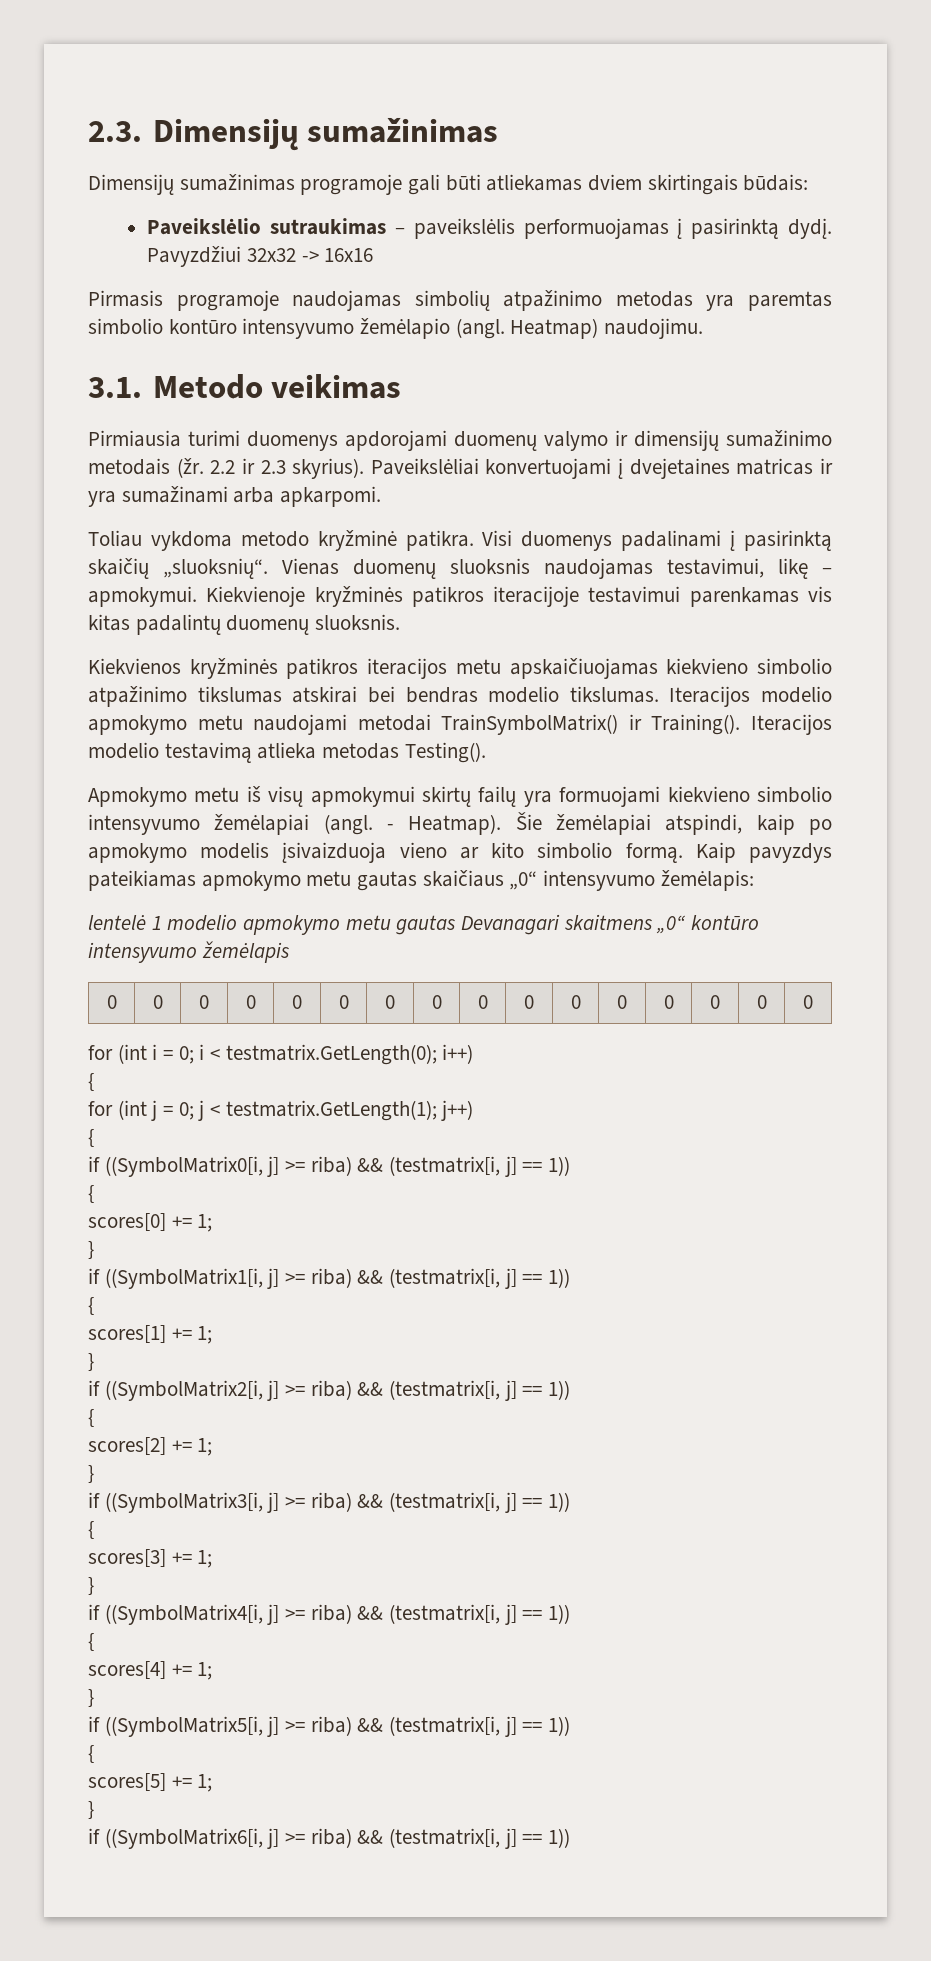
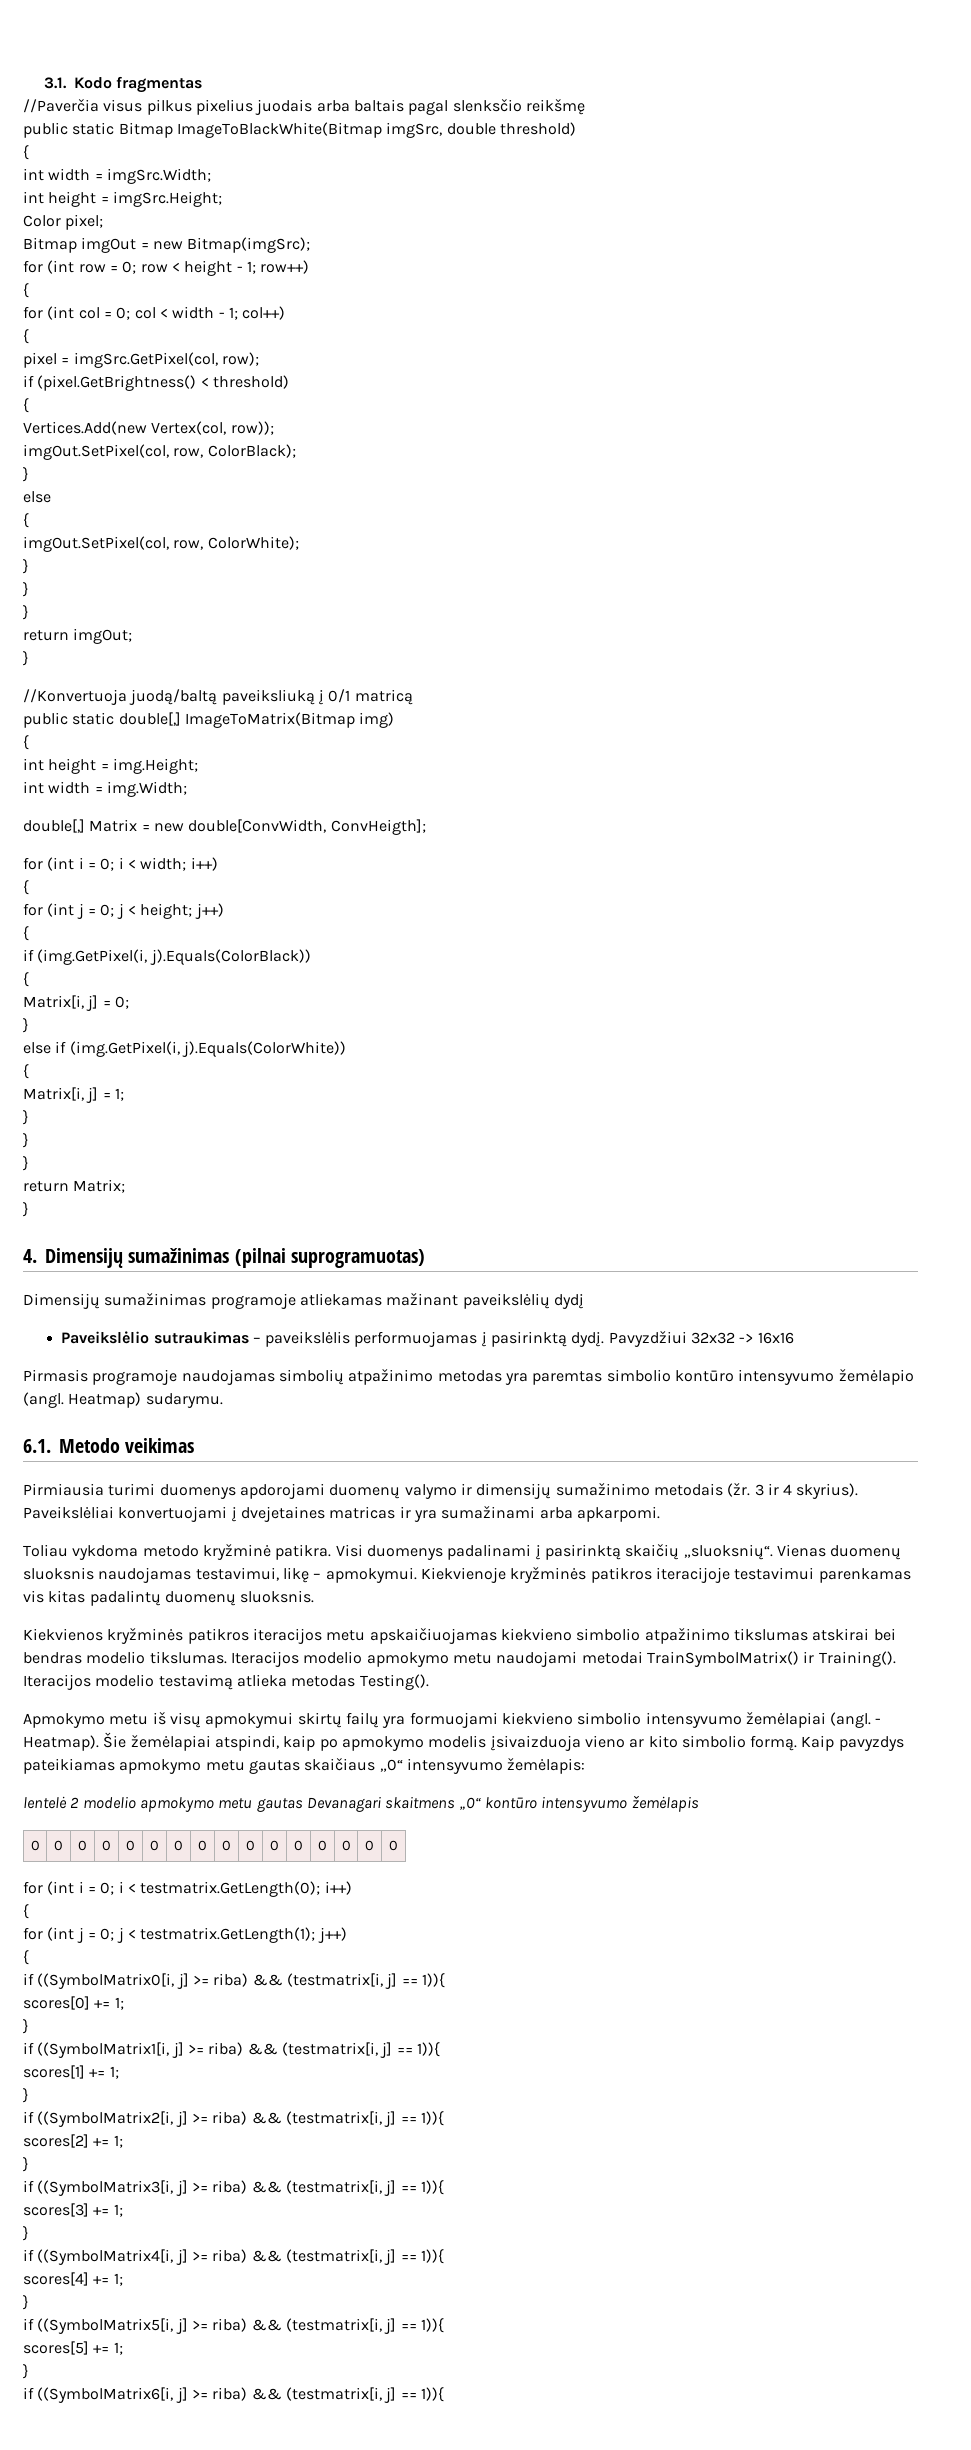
[88,117,499,151] 2.3. Dimensijų sumažinimas -> [43,76,202,93] [23,99,585,115] [23,122,576,138] [23,145,29,160] [23,168,211,184] [23,191,222,207] [23,214,104,230] [23,237,311,253] [23,260,310,276] [23,283,29,298] [23,306,286,320] [23,329,29,344] [23,352,259,368] [23,375,289,391] [23,398,29,413] [23,421,274,435] [23,444,296,460] [23,467,29,482] [23,491,51,503] [23,513,29,528] [23,536,299,552] [23,559,29,574] [23,582,29,597] [23,605,29,620] [23,628,133,644] [23,651,29,666] [23,689,413,705] [23,712,395,728] [23,735,29,750] [23,758,198,774] [23,781,187,797] [23,819,426,835] [23,857,218,871] [23,880,29,895] [23,903,224,919] [23,926,29,941] [23,949,311,965] [23,972,29,987] [23,995,129,1011] [23,1018,29,1033] [23,1041,346,1057] [23,1064,29,1079] [23,1087,124,1103] [23,1110,29,1125] [23,1133,29,1148] [23,1156,29,1171] [23,1179,126,1193] [23,1202,29,1217] [23,1248,426,1268] 3.1. Kodo fragmentas // //Paverčia visus pilkus pixelius juodais arba baltais pagal slenksčio reikšmę // public static Bitmap ImageToBlackWhite(Bitmap imgSrc, double threshold) // { // int width = imgSrc.Width; // int height = imgSrc.Height; // Color pixel; // Bitmap imgOut = new Bitmap(imgSrc); // for (int row = 0; row < height - 1; row++) // { // for (int col = 0; col < width - 1; col++) // { // pixel = imgSrc.GetPixel(col, row); // if (pixel.GetBrightness() < threshold) // { // Vertices.Add(new Vertex(col, row)); // imgOut.SetPixel(col, row, ColorBlack); // } // else // { // imgOut.SetPixel(col, row, ColorWhite); // } // } // } // return imgOut; // } // //Konvertuoja juodą/baltą paveiksliuką į 0/1 matricą // public static double[,] ImageToMatrix(Bitmap img) // { // int height = img.Height; // int width = img.Width; // double[,] Matrix = new double[ConvWidth, ConvHeigth]; // for (int i = 0; i < width; i++) // { // for (int j = 0; j < height; j++) // { // if (img.GetPixel(i, j).Equals(ColorBlack)) // { // Matrix[i, j] = 0; // } // else if (img.GetPixel(i, j).Equals(ColorWhite)) // { // Matrix[i, j] = 1; // } // } // } // return Matrix; // } // 4. Dimensijų sumažinimas (pilnai suprogramuotas)
[408,174,809,195] gali būti atliekamas dviem skirtingais būdais: -> [299,1293,584,1309] atliekamas mažinant paveikslėlių dydį
[604,318,704,339] [88,377,142,398] naudojimu. // 3.1. -> [145,1393,223,1408] [23,1439,51,1453] sudarymu. // 6.1.
[210,458,286,474] 2.2 ir 2.3 -> [754,1483,793,1496] 3 ir 4
[151,916,162,930] 1 -> [70,1797,80,1808] 2
[548,1156,571,1176] [88,1185,94,1203] 1)) // { -> [421,1973,445,1988] 1)){
[548,1268,571,1288] [88,1297,94,1315] 1)) // { -> [416,2042,440,2057] 1)){
[548,1380,571,1400] [88,1409,94,1427] 1)) // { -> [420,2111,444,2126] 1)){
[548,1492,571,1512] [88,1521,94,1539] 1)) // { -> [420,2180,444,2195] 1)){
[548,1604,571,1624] [88,1633,94,1651] 1)) // { -> [420,2249,444,2264] 1)){
[548,1716,571,1736] [88,1745,94,1763] 1)) // { -> [420,2318,444,2333] 1)){
[548,1828,571,1848] 1)) -> [420,2387,444,2402] 1)){

